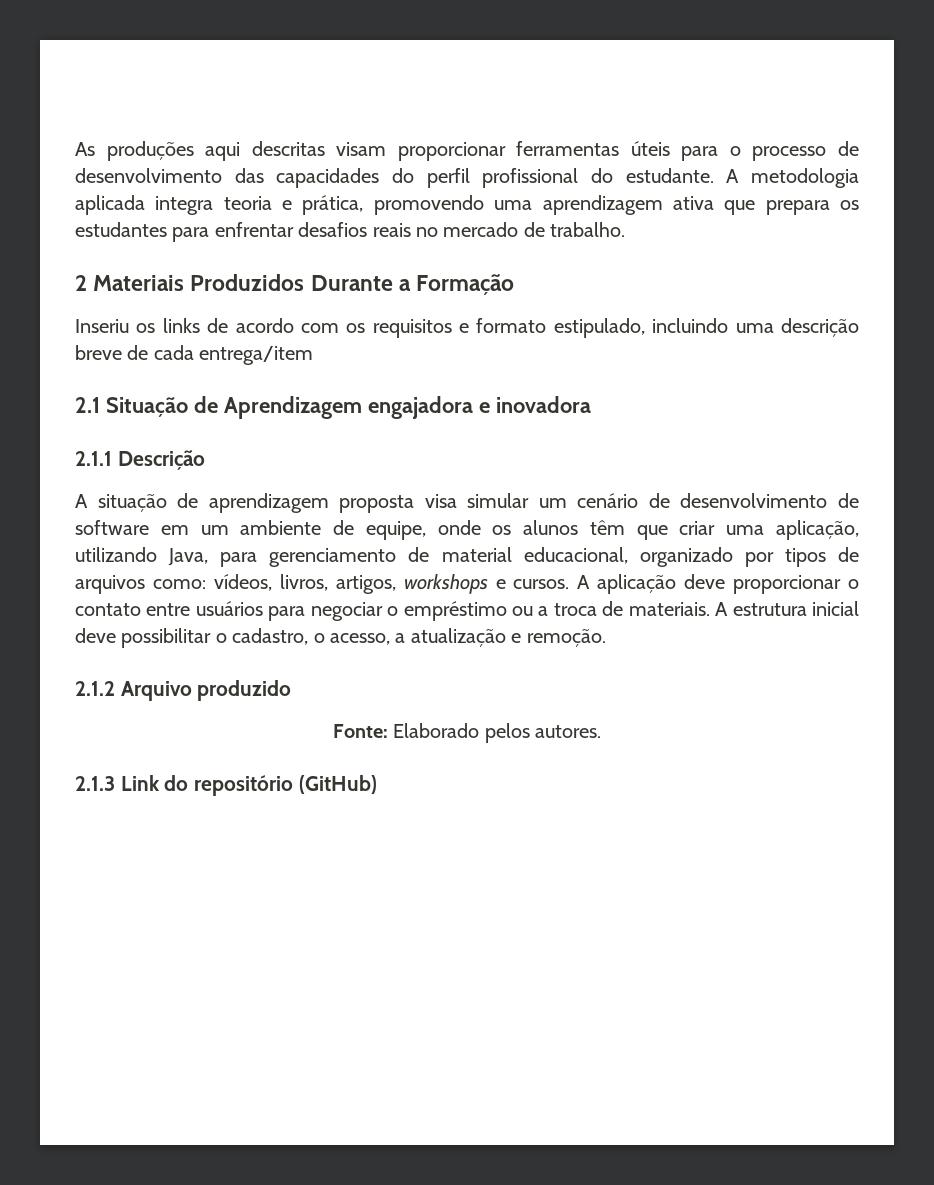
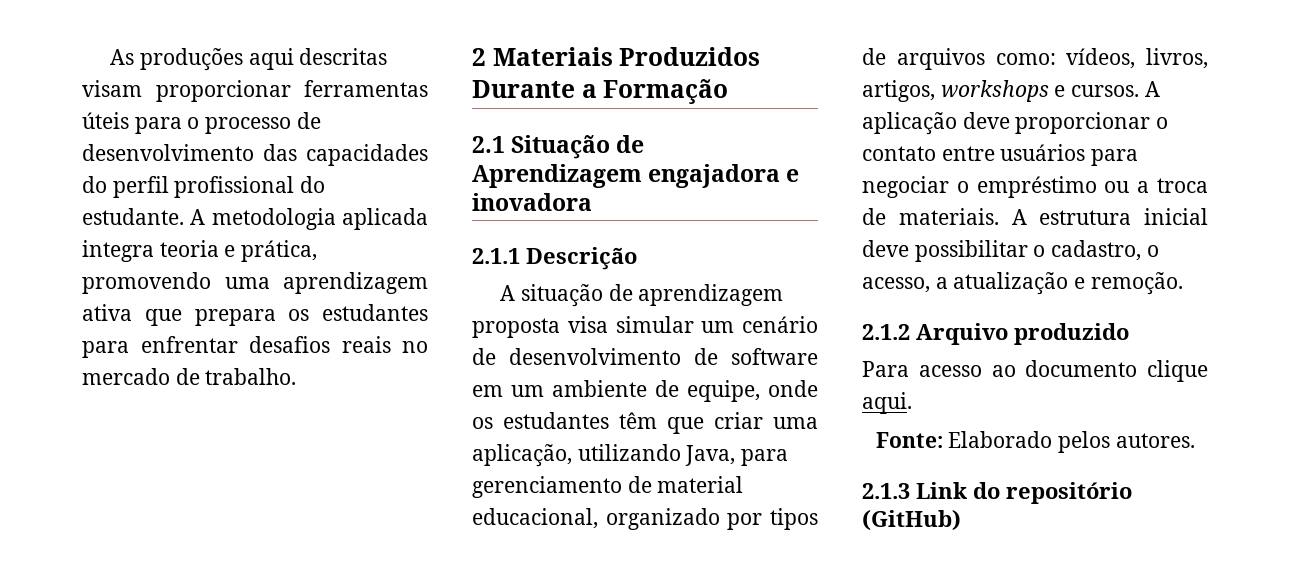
[75,318,859,338] [75,345,314,365] // Inseriu os links de acordo com os requisitos e formato estipulado, incluindo uma descrição breve de cada entrega/item -> (729, 91) none
[523,520,579,535] alunos -> [503,412,609,429] estudantes
(292, 690) none -> [862,360,1208,382] [862,392,912,414] // Para acesso ao documento clique aqui.

